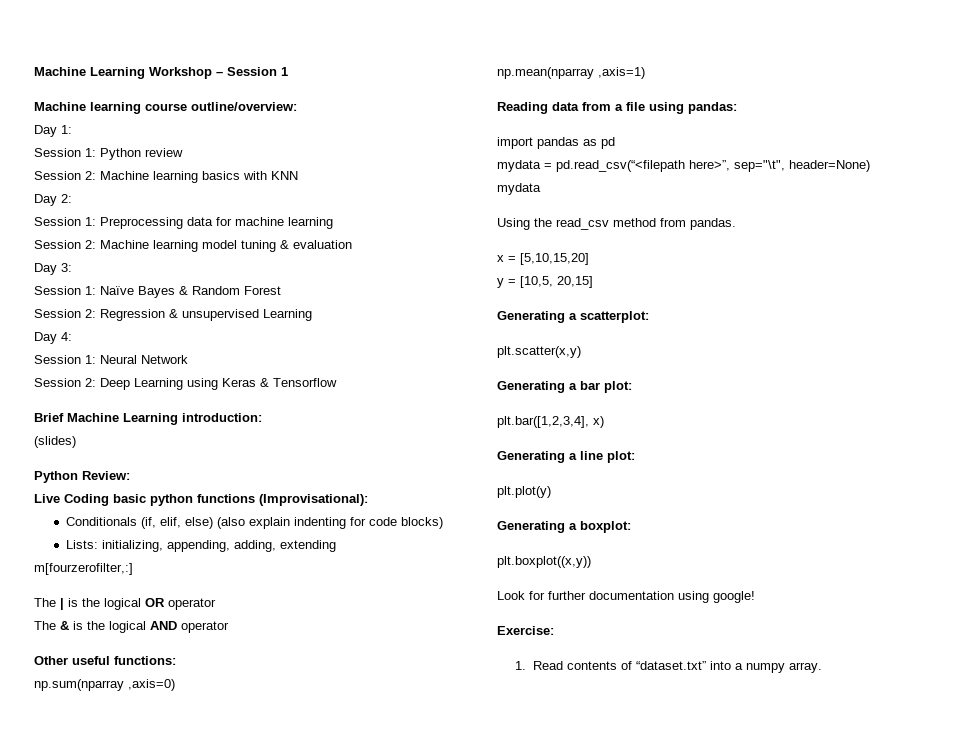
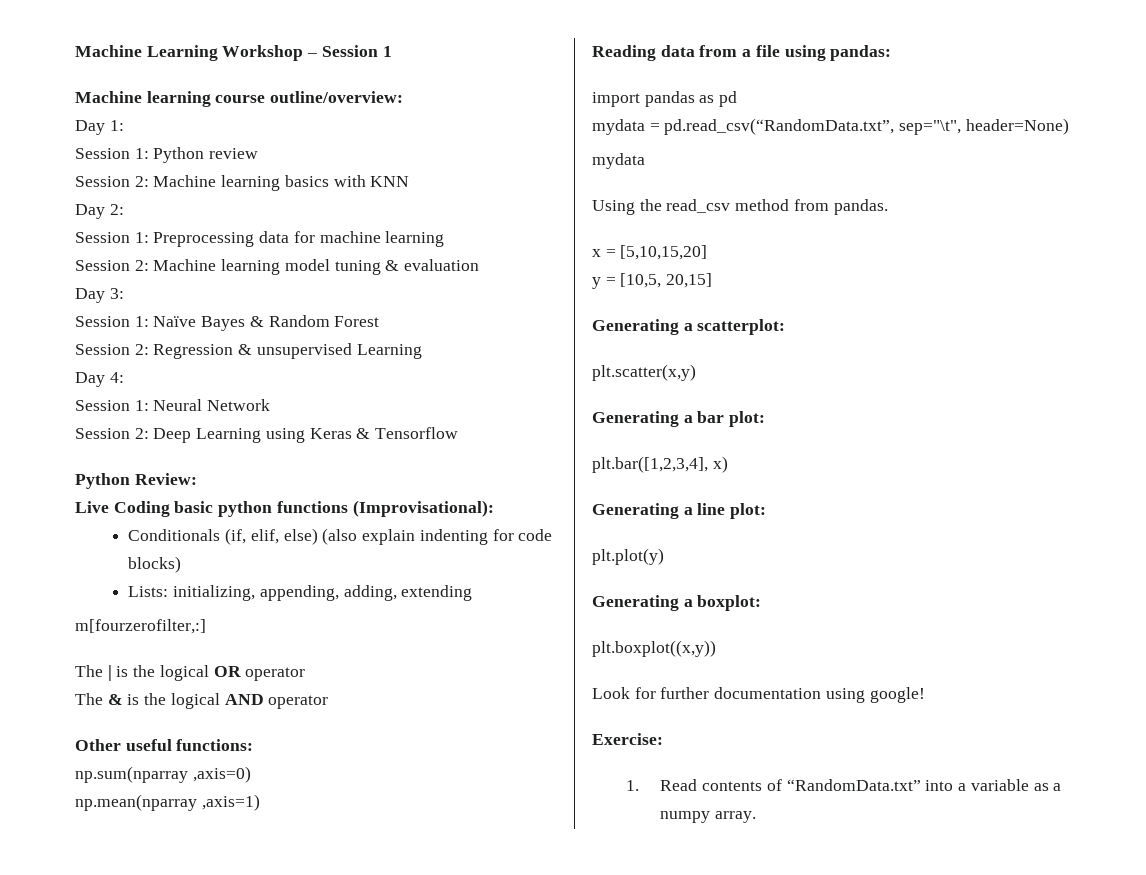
[34,413,262,425] [34,436,76,448] // Brief Machine Learning introduction: // (slides) -> (459, 433) none
[556,160,730,172] pd.read_csv(“<filepath here>”, -> [664,118,895,135] pd.read_csv(“RandomData.txt”,
[635,661,706,670] “dataset.txt” -> [786,779,921,791] “RandomData.txt”
(743, 666) none -> [970,779,1062,791] variable as a

